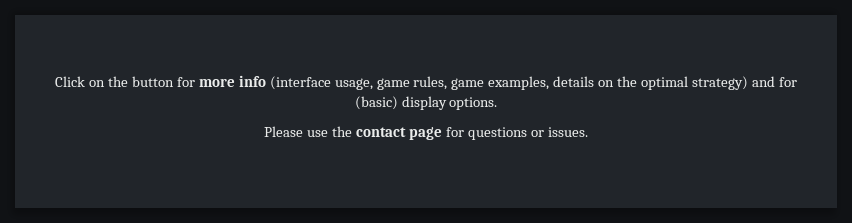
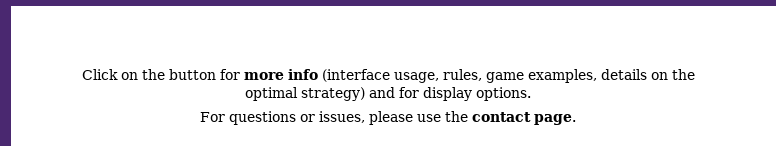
[376,78,410,90] game -> (439, 77) none
[354,96,398,110] (basic) -> (419, 92) none
[264,126,588,140] Please use the contact page for questions or issues. -> [200,111,576,125] For questions or issues, please use the contact page.

